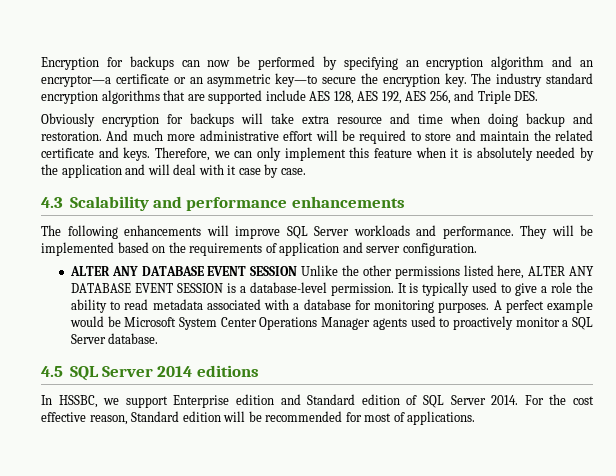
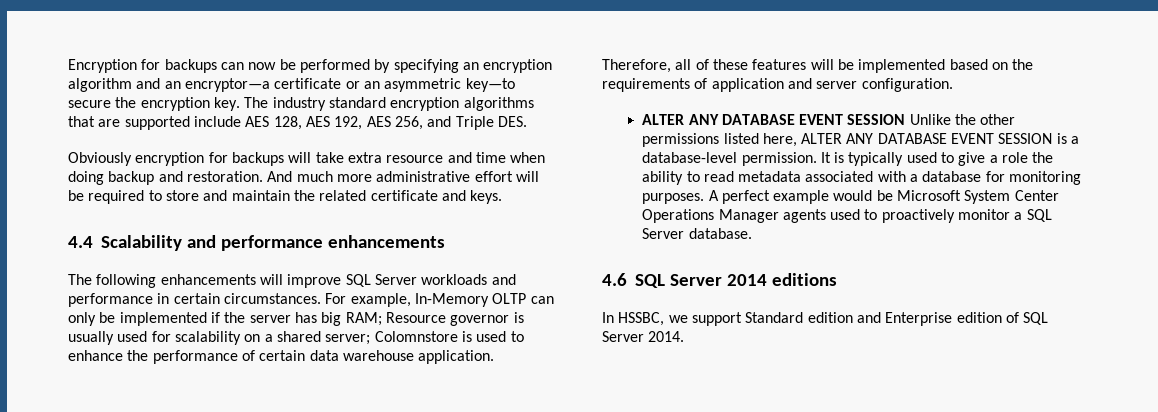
[155,147,595,161] [41,164,306,178] [41,197,63,208] Therefore, we can only implement this feature when it is absolutely needed by the application and will deal with it case by case. // 4.3 -> [68,236,93,248] // 4.4
[442,225,547,239] performance. They -> [68,293,554,307] [68,312,524,326] [68,331,524,345] [68,350,495,364] [602,59,807,73] performance in certain circumstances. For example, In-Memory OLTP can only be implemented if the server has big RAM; Resource governor is usually used for scalability on a shared server; Colomnstore is used to enhance the performance of certain data warehouse application. Therefore, all of these features
[41,366,63,377] 4.5 -> [602,273,627,286] 4.6
[173,395,230,408] Enterprise -> [745,312,804,323] Standard
[307,394,356,405] Standard -> [885,312,953,326] Enterprise
[524,394,595,405] [41,411,476,425] For the cost effective reason, Standard edition will be recommended for most of applications. -> (685, 336) none

